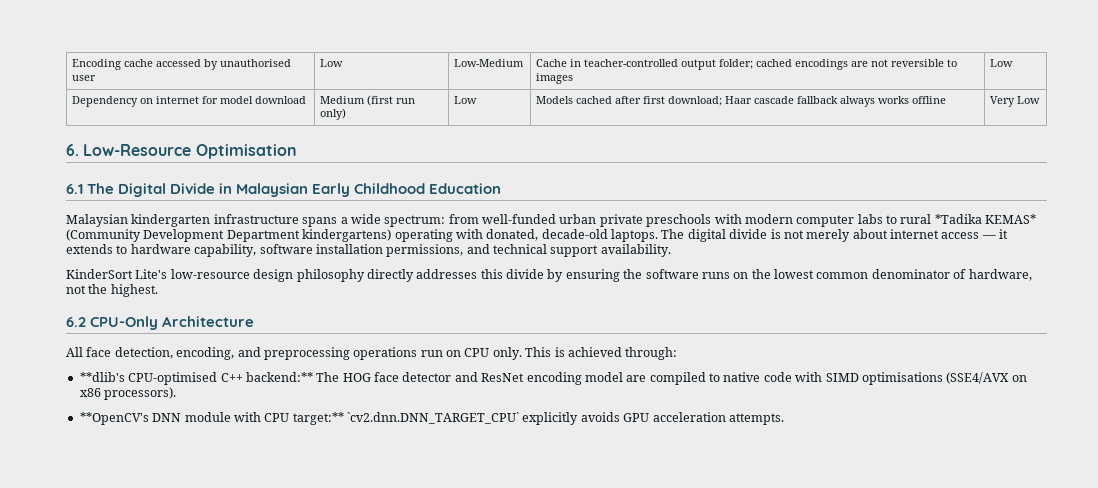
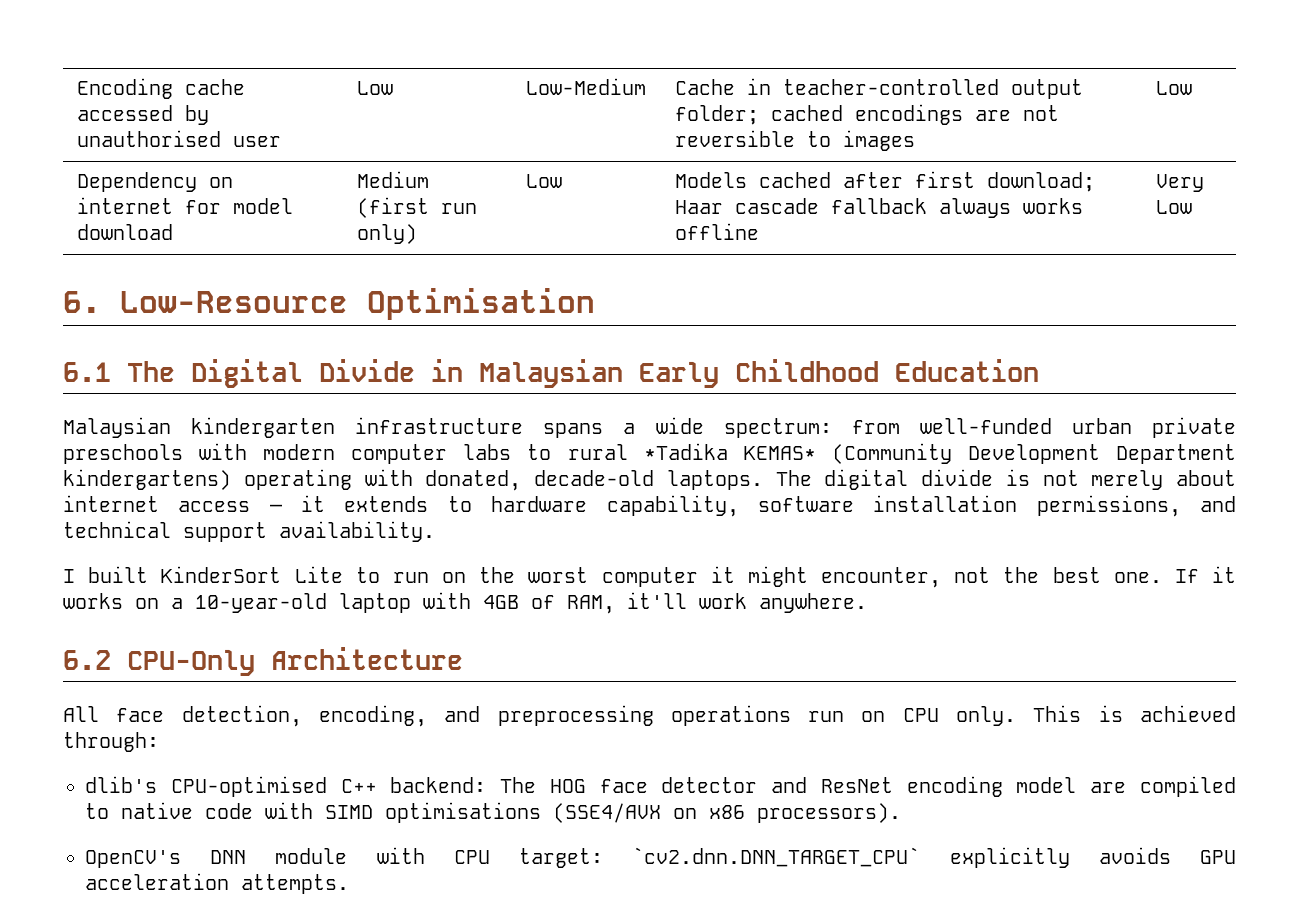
[66,269,1032,282] [66,284,158,297] KinderSort Lite's low-resource design philosophy directly addresses this divide by ensuring the software runs on the lowest common denominator of hardware, not the highest. -> [63,566,1237,588] [63,592,867,614] I built KinderSort Lite to run on the worst computer it might encounter, not the best one. If it works on a 10-year-old laptop with 4GB of RAM, it'll work anywhere.
[79,372,125,382] **dlib's -> [85,776,157,793] dlib's
[245,372,313,382] backend:** -> [390,777,487,793] backend:
[79,412,149,425] **OpenCV's -> [85,850,181,868] OpenCV's
[292,412,344,425] target:** -> [519,848,604,868] target:

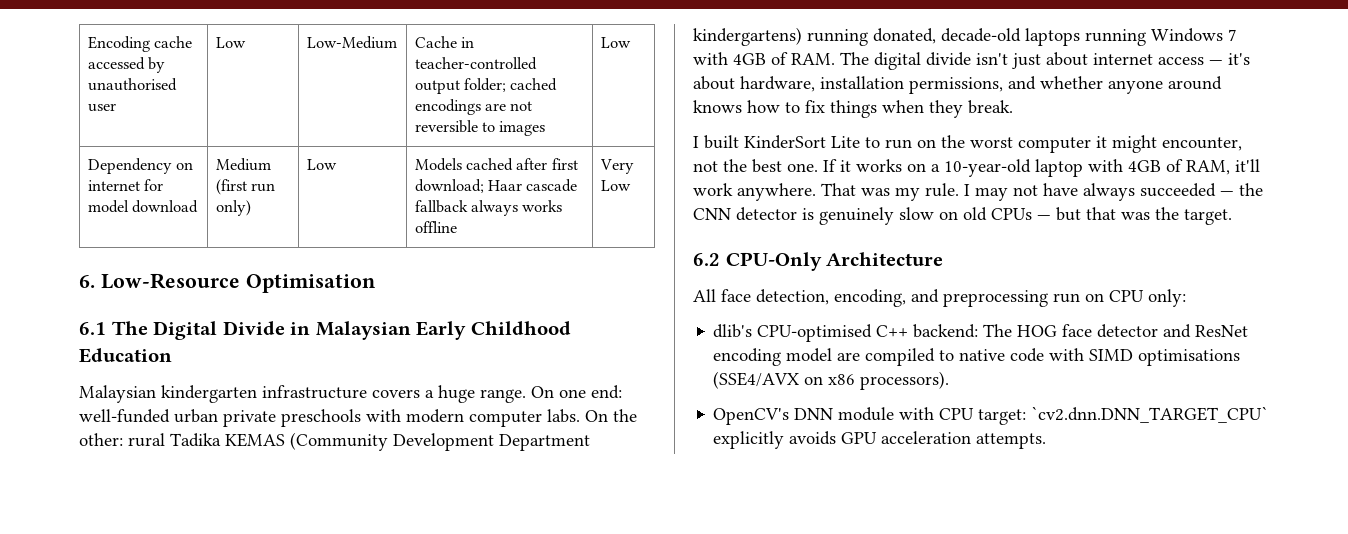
[543,417,900,438] spans a wide spectrum: from -> [372,385,622,403] covers a huge range. On one end:
[463,443,1236,464] [63,469,1236,491] [63,495,1236,517] [63,521,435,542] labs to rural *Tadika KEMAS* (Community Development Department kindergartens) operating with donated, decade-old laptops. The digital divide is not merely about internet access — it extends to hardware capability, software installation permissions, and technical support availability. -> [547,409,637,423] [79,432,590,451] [693,27,1237,46] [693,52,1250,70] [693,76,1222,94] [693,100,1013,118] labs. On the other: rural Tadika KEMAS (Community Development Department kindergartens) running donated, decade-old laptops running Windows 7 with 4GB of RAM. The digital divide isn't just about internet access — it's about hardware, installation permissions, and whether anyone around knows how to fix things when they break.
(867, 603) none -> [821,183,1263,201] [693,207,1232,225] That was my rule. I may not have always succeeded — the CNN detector is genuinely slow on old CPUs — but that was the target.
[670,705,791,726] operations -> (1048, 298) none
[956,705,1236,726] [63,732,159,752] only. This is achieved through: -> [1148,289,1186,307] only:

